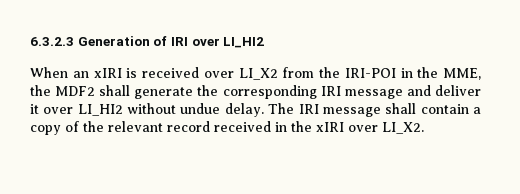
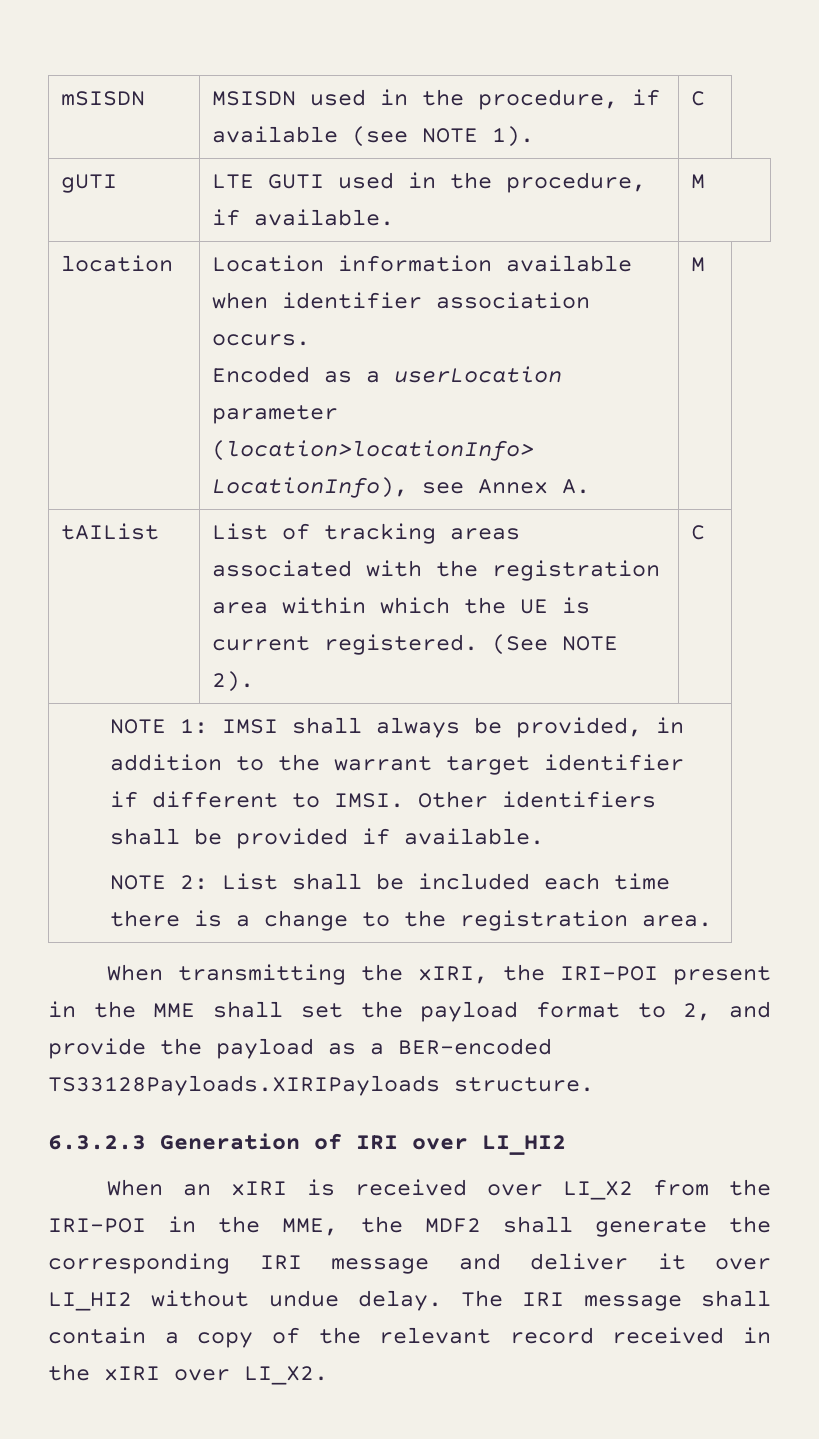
(30, 41) none -> [61,91,146,106] [212,89,661,110] [212,126,535,147] [691,91,706,106] [61,174,118,193] [212,172,647,193] [212,209,395,226] [691,174,706,189] [61,255,174,272] [212,255,633,272] [212,292,591,309] [212,334,311,346] [212,366,563,383] [212,405,339,424] [212,440,535,461] [212,477,591,498] [691,257,706,272] [61,523,160,540] [212,523,521,544] [212,560,661,581] [212,597,591,614] [212,634,619,655] [212,671,255,692] [691,525,706,540] [109,717,684,738] [109,754,684,775] [109,791,656,808] [109,828,544,849] [109,873,670,890] [109,910,712,931] [106,964,771,985] [48,1001,771,1022] [48,1038,552,1059] [48,1075,594,1096] mSISDN | MSISDN used in the procedure, if available (see NOTE 1). | C // gUTI | LTE GUTI used in the procedure, if available. | M // location | Location information available when identifier association occurs. // Encoded as a userLocation parameter (location>locationInfo> LocationInfo), see Annex A. | M // tAIList | List of tracking areas associated with the registration area within which the UE is current registered. (See NOTE 2). | C // NOTE 1: IMSI shall always be provided, in addition to the warrant target identifier if different to IMSI. Other identifiers shall be provided if available. // NOTE 2: List shall be included each time there is a change to the registration area. // When transmitting the xIRI, the IRI-POI present in the MME shall set the payload format to 2, and provide the payload as a BER-encoded TS33128Payloads.XIRIPayloads structure. //

